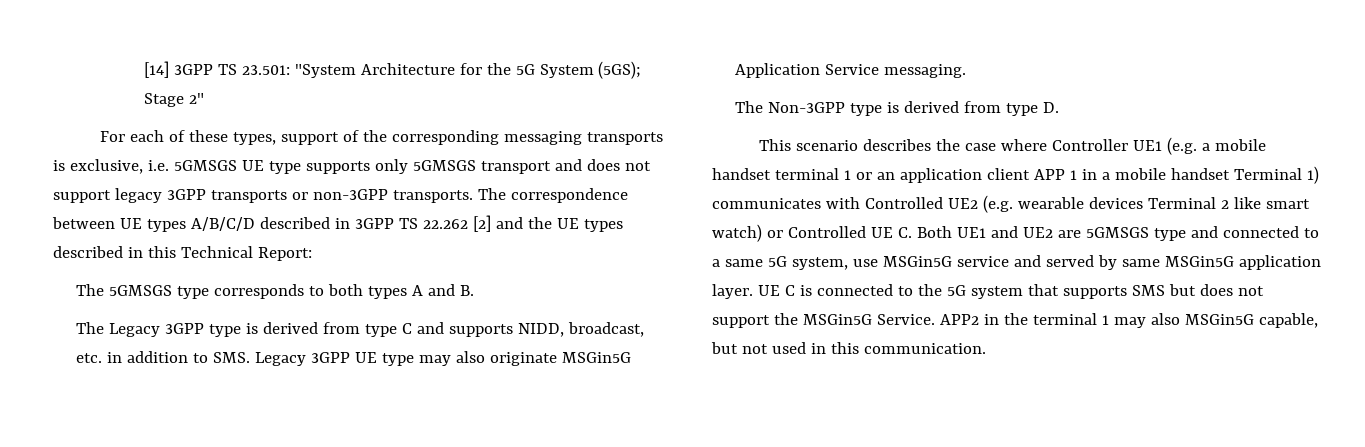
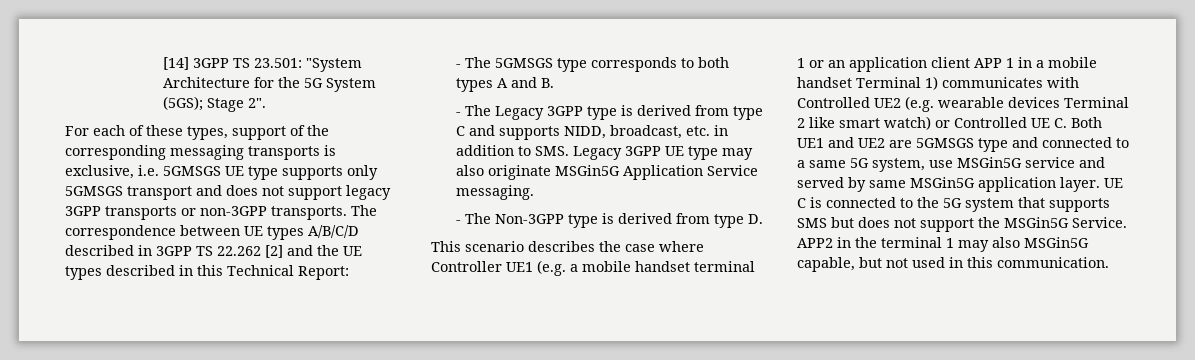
[188,93,204,104] 2" -> [248,98,267,108] 2".
(312, 254) none -> [455,64,461,68] -
(474, 290) none -> [455,112,461,116] -
(966, 71) none -> [455,220,461,224] -

